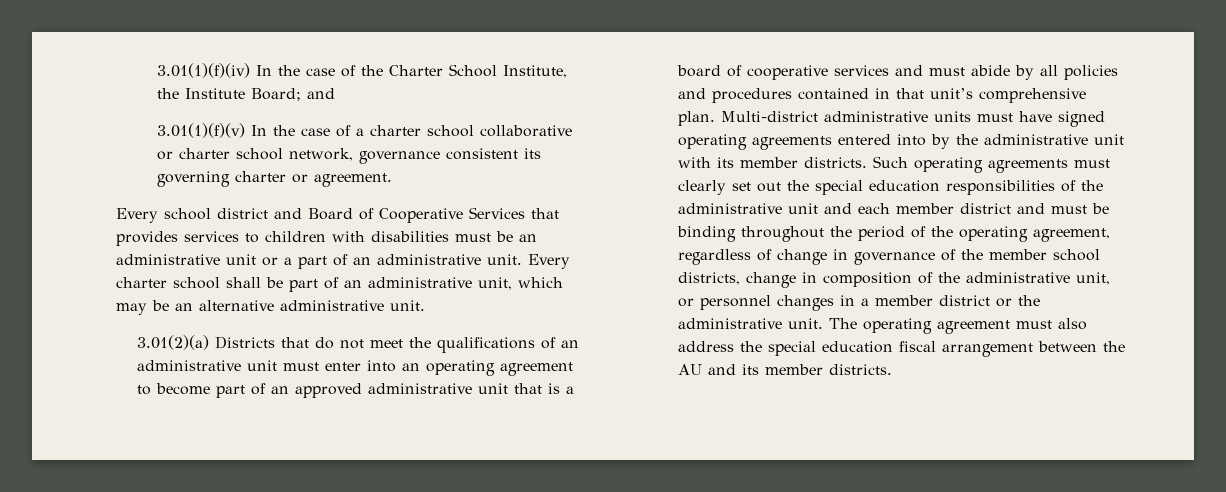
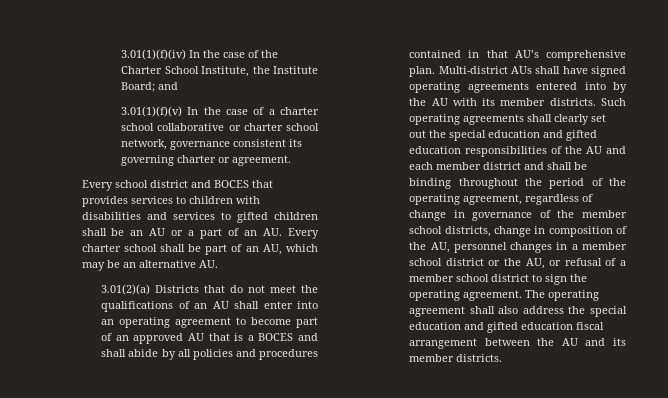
[307,207,525,223] Board of Cooperative Services -> [213,180,249,188] BOCES
[454,231,537,242] [115,254,256,265] must be an administrative unit -> [146,212,318,223] [81,228,166,236] and services to gifted children shall be an AU
[376,254,522,265] administrative unit. -> [263,228,283,236] AU.
[367,277,512,290] administrative unit, -> [262,244,282,255] AU,
[279,300,425,311] administrative unit. -> [198,260,218,268] AU.
[136,360,319,371] administrative unit must -> [212,301,260,309] AU shall
[367,383,508,394] administrative unit -> [188,333,205,341] AU
[676,65,965,80] board of cooperative services and must -> [258,333,319,341] [101,349,127,357] BOCES and shall
[929,88,973,99] unit’s -> [514,50,539,58] AU’s
[823,111,1013,122] administrative units must -> [510,66,561,74] AUs shall
[983,134,1124,145] administrative unit -> [431,98,448,106] AU
[1073,159,1110,168] must -> [527,114,553,122] shall
(940, 186) none -> [543,130,598,141] [409,146,462,154] and gifted education
[677,203,818,214] administrative unit -> [586,146,603,154] AU
[1050,205,1087,214] must -> [547,162,573,170] shall
[965,272,1110,285] [677,298,694,307] administrative unit, or -> [430,242,450,253] AU,
(933, 300) none -> [409,258,443,266] school
[677,318,823,329] administrative unit. -> [525,258,626,269] [409,274,588,285] [409,290,523,301] AU, or refusal of a member school district to sign the operating agreement.
[1015,320,1052,329] must -> [469,306,495,314] shall
(893, 347) none -> [464,322,574,333] and gifted education

